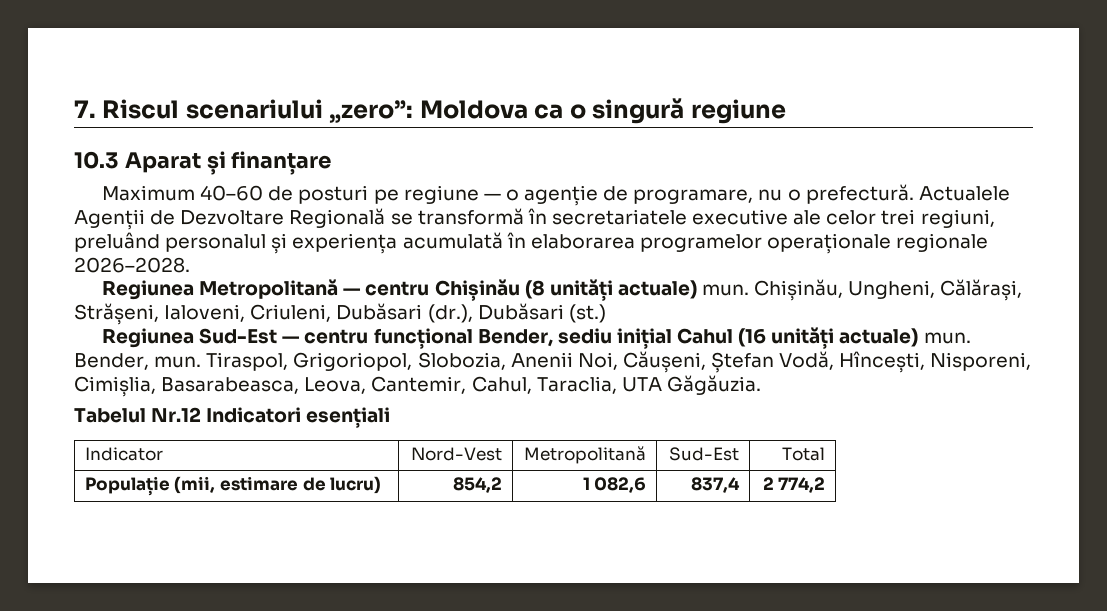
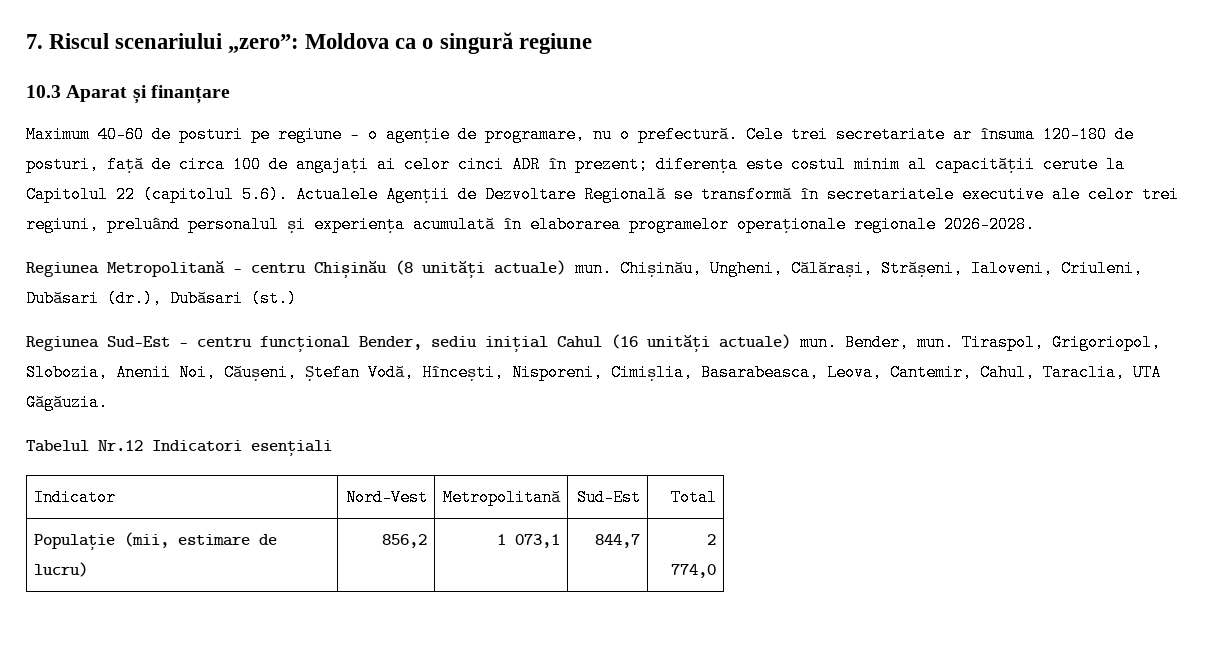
(914, 194) none -> [746,126,1134,143] [26,156,1125,173] [26,186,288,203] Cele trei secretariate ar însuma 120–180 de posturi, față de circa 100 de angajați ai celor cinci ADR în prezent; diferența este costul minim al capacității cerute la Capitolul 22 (capitolul 5.6).
[453,477,503,493] [582,477,647,493] [691,477,741,493] 854,2 | 1 082,6 | 837,4 -> [382,534,428,548] [497,534,561,548] [595,534,641,548] 856,2 | 1 073,1 | 844,7
[778,477,826,493] 774,2 -> [671,564,717,578] 774,0

